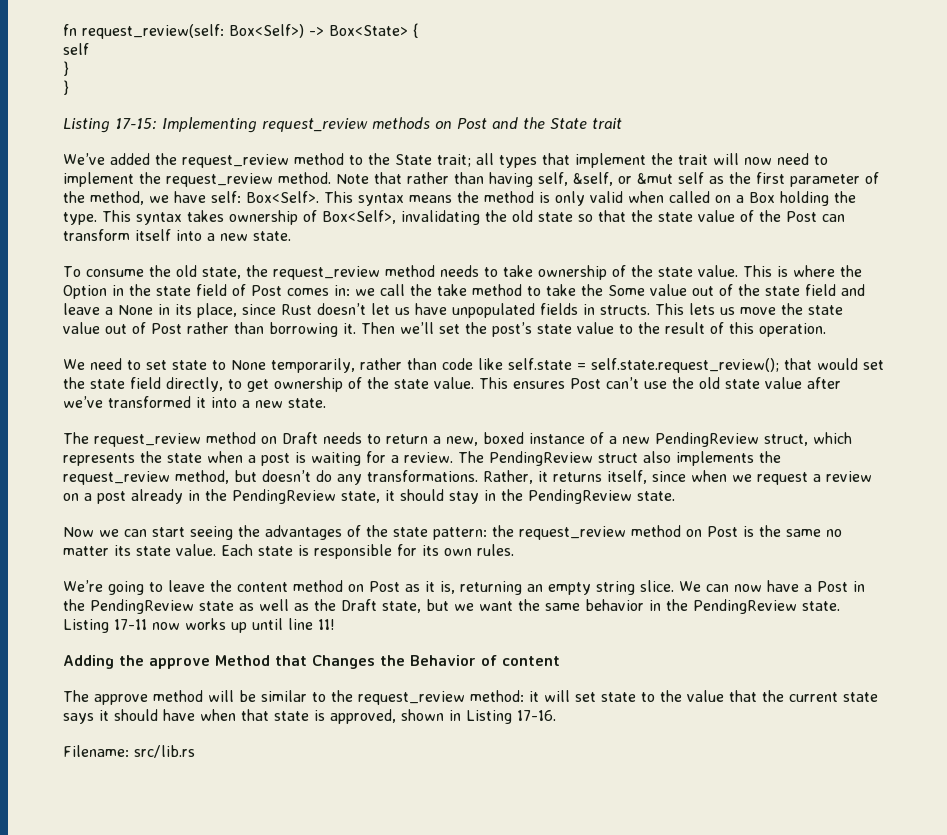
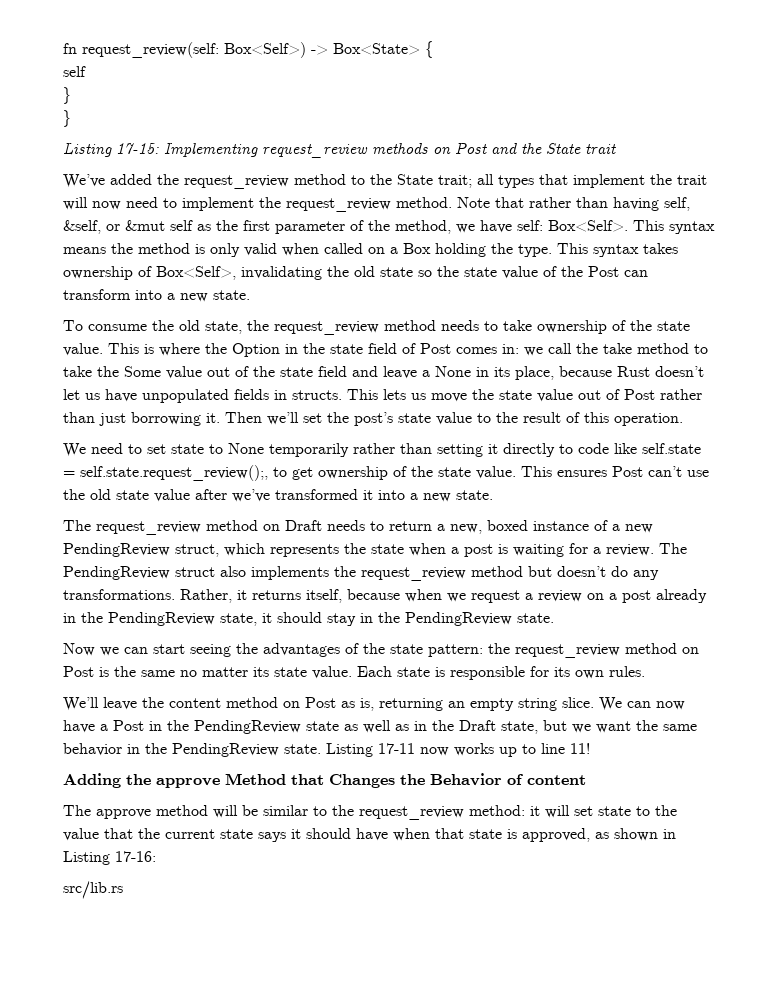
[598,210,626,222] that -> (432, 273) none
[135,229,171,241] itself -> (131, 294) none
[242,304,276,315] since -> [559,366,612,377] because
(264, 328) none -> [99,413,126,426] just
[271,358,884,373] [63,377,223,392] temporarily, rather than code like self.state = self.state.request_review(); that would set the state field directly, -> [269,443,701,457] [63,465,268,481] temporarily rather than setting it directly to code like self.state = self.state.request_review();,
[175,470,229,484] method, -> [471,566,523,577] method
[652,471,686,482] since -> [347,589,400,600] because
[63,580,163,595] We’re going to -> [63,697,99,711] We’ll
[425,581,435,592] it -> (355, 704) none
(309, 607) none -> [414,721,427,731] in
[252,618,283,630] until -> [522,744,536,754] to
(396, 716) none -> [595,832,609,839] as
[517,710,556,721] [63,745,129,757] 17-16. // Filename: -> [115,851,156,862] 17-16: //

